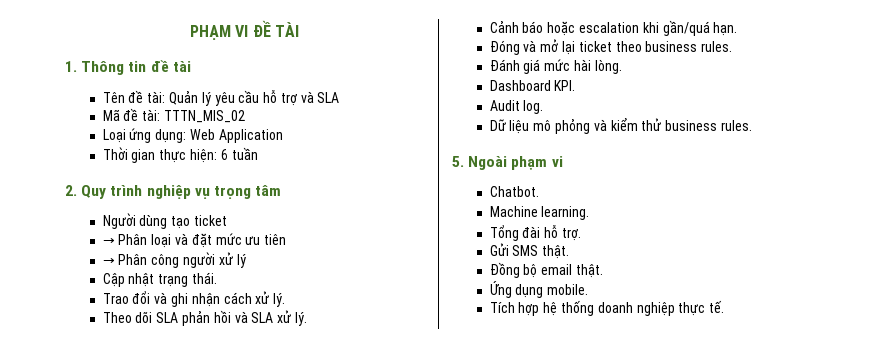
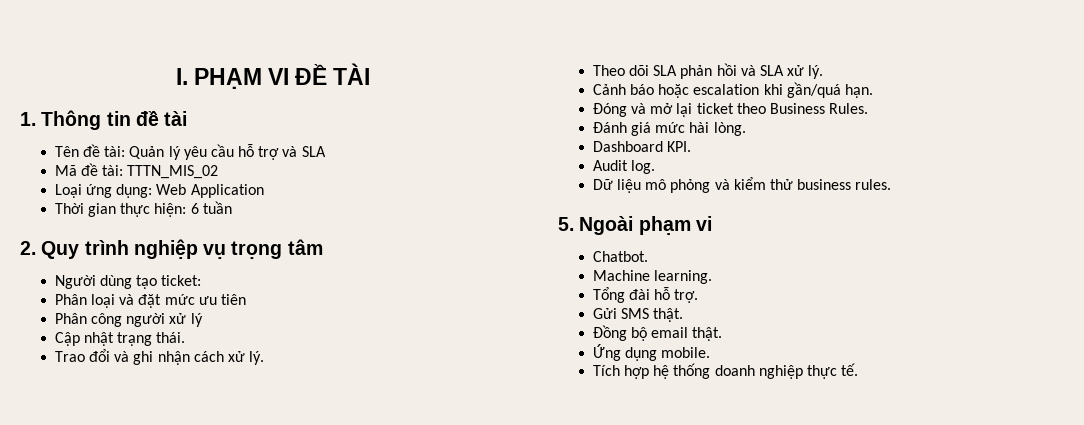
(190, 32) none -> [175,68,188,85] I.
[194,215,228,226] [102,238,115,245] ticket // → -> [161,275,202,286] ticket: //
[102,258,115,265] → -> (246, 299) none
[645,41,733,52] business rules. -> [769,103,869,114] Business Rules.

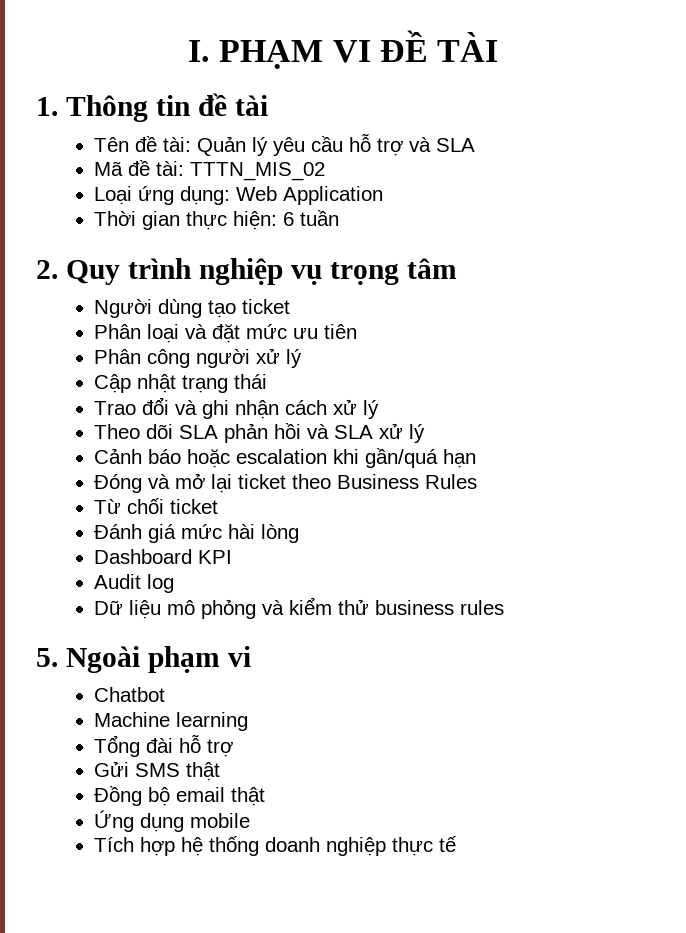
[161,275,202,286] ticket: -> [242,299,291,314] ticket
[156,332,186,343] thái. -> [234,374,268,389] thái
[249,351,265,365] lý. -> [363,400,380,419] lý
[808,65,824,79] lý. -> [409,424,426,443] lý
[844,84,873,98] hạn. -> [443,449,477,468] hạn
[829,103,869,114] Rules. -> [425,474,478,489] [94,498,219,514] Rules // Từ chối ticket
[713,122,746,136] lòng. -> [261,524,300,543] lòng
[667,141,692,152] KPI. -> [198,550,233,564] KPI
[631,160,656,174] log. -> [147,574,175,593] log
[855,179,892,190] rules. -> [460,600,505,615] rules
[592,251,648,262] Chatbot. -> [94,687,166,702] Chatbot
[654,270,713,284] learning. -> [176,712,249,731] learning
[674,289,699,303] trợ. -> [207,739,234,757] trợ
[653,308,684,322] thật. -> [186,762,221,781] thật
[692,327,723,341] thật. -> [231,787,266,806] thật
[661,347,711,358] mobile. -> [190,813,251,828] mobile
[841,363,859,376] tế. -> [439,836,458,852] tế

